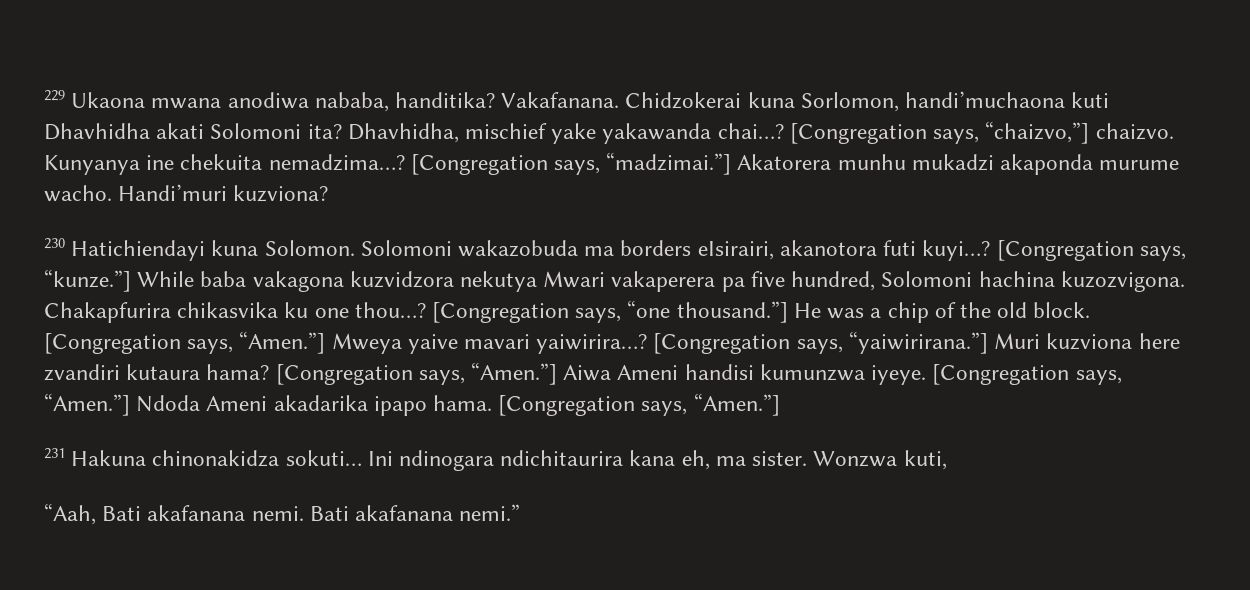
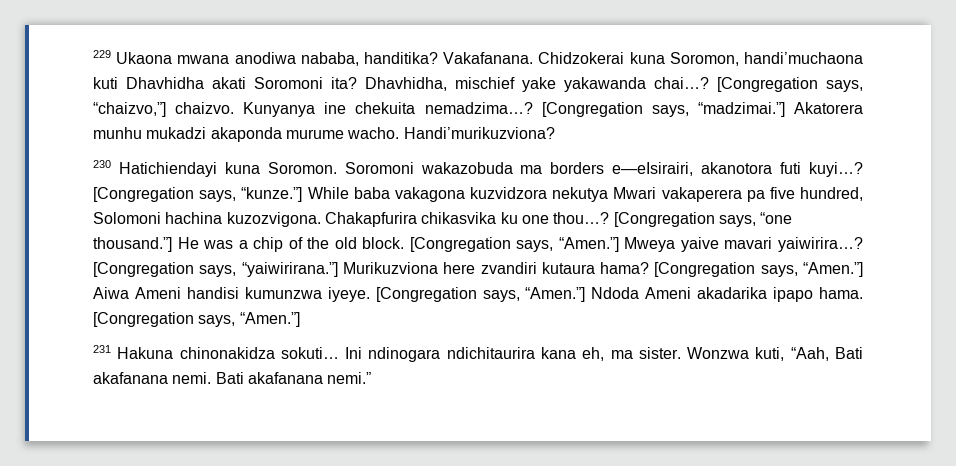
[800,92,899,112] Sorlomon, -> [669,52,739,66] Soromon,
[210,123,302,139] Solomoni -> [254,77,323,89] Soromoni
[118,184,329,202] Handi’muri kuzviona? -> [403,127,555,139] Handi’murikuzviona?
[264,240,452,256] Solomon. Solomoni -> [267,162,414,174] Soromon. Soromoni
[697,241,774,260] eIsirairi, -> [612,162,694,176] e—eIsirairi,
[994,333,1133,350] Muri kuzviona -> [342,262,438,274] Murikuzviona
(947, 460) // -> (785, 354) none

